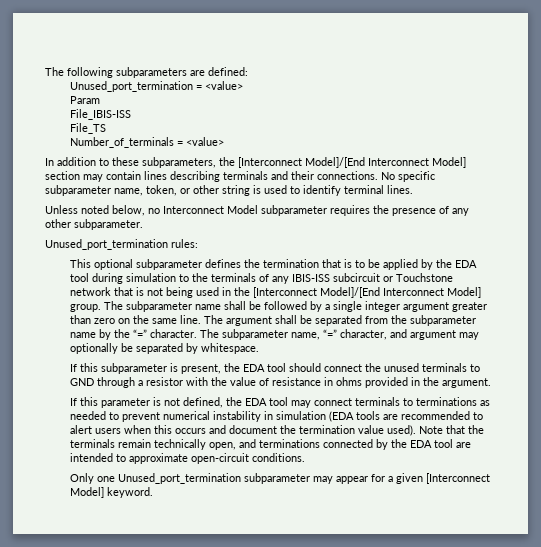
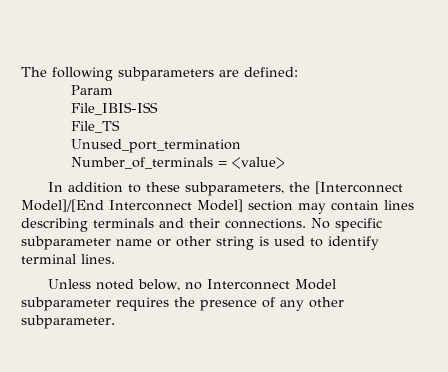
[69,81,243,92] // Unused_port_termination = <value> -> (298, 72) none
(106, 128) none -> [70,139,241,153] // Unused_port_termination
[114,185,177,196] name, token, -> [116,239,152,246] name
[45,239,198,250] [69,259,477,270] [69,273,453,284] [69,287,481,298] [69,301,487,312] [69,315,476,326] [69,329,479,340] [69,343,259,354] [69,363,480,374] [69,377,491,388] [69,397,490,408] [69,411,483,422] [69,425,484,436] [69,439,471,450] [69,453,305,464] [69,473,490,484] [69,487,153,498] // Unused_port_termination rules: // This optional subparameter defines the termination that is to be applied by the EDA tool during simulation to the terminals of any IBIS-ISS subcircuit or Touchstone network that is not being used in the [Interconnect Model]/[End Interconnect Model] group. The subparameter name shall be followed by a single integer argument greater than zero on the same line. The argument shall be separated from the subparameter name by the “=” character. The subparameter name, “=” character, and argument may optionally be separated by whitespace. // If this subparameter is present, the EDA tool should connect the unused terminals to GND through a resistor with the value of resistance in ohms provided in the argument. // If this parameter is not defined, the EDA tool may connect terminals to terminations as needed to prevent numerical instability in simulation (EDA tools are recommended to alert users when this occurs and document the termination value used). Note that the terminals remain technically open, and terminations connected by the EDA tool are intended to approximate open-circuit conditions. // Only one Unused_port_termination subparameter may appear for a given [Interconnect Model] keyword. -> (115, 322) none

